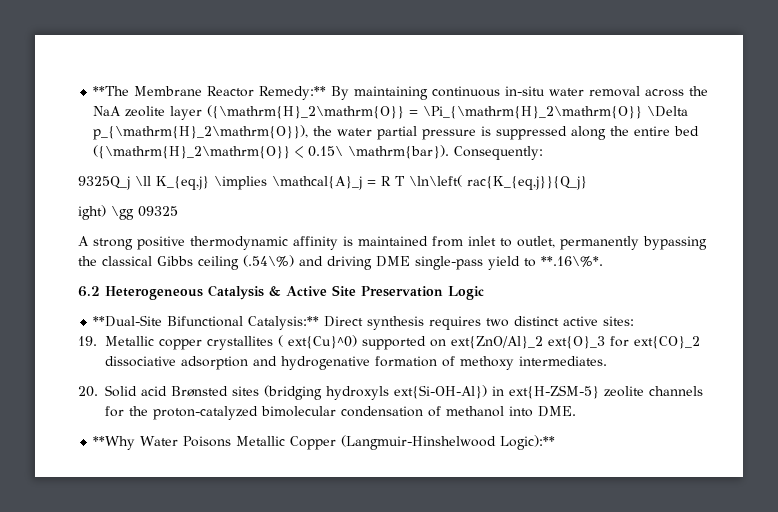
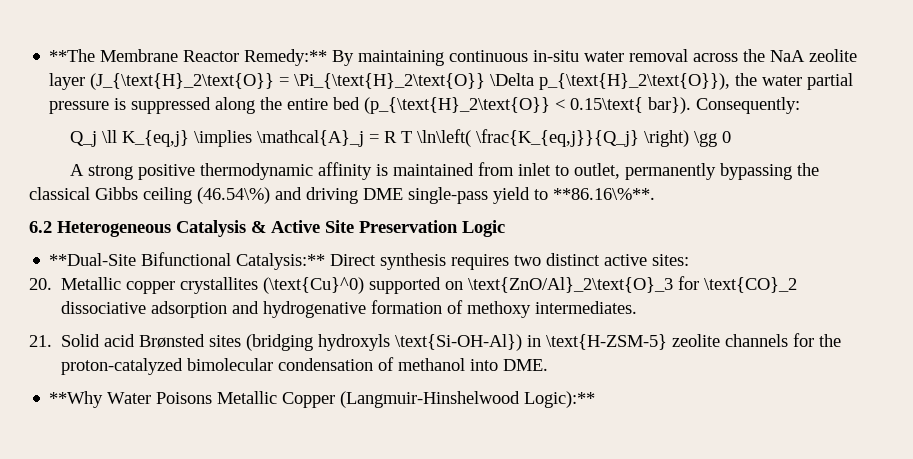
[207,105,689,119] [93,125,309,140] ({\mathrm{H}_2\mathrm{O}} = \Pi_{\mathrm{H}_2\mathrm{O}} \Delta p_{\mathrm{H}_2\mathrm{O}}), -> [90,73,731,90] (J_{\text{H}_2\text{O}} = \Pi_{\text{H}_2\text{O}} \Delta p_{\text{H}_2\text{O}}),
[93,145,450,159] ({\mathrm{H}_2\mathrm{O}} < 0.15\ \mathrm{bar}). -> [364,97,692,114] (p_{\text{H}_2\text{O}} < 0.15\text{ bar}).
[78,176,130,190] 9325Q_j -> [69,131,97,147] Q_j
[467,176,587,190] [78,205,178,220] rac{K_{eq,j}}{Q_j} // ight) \gg 09325 -> [475,129,731,147] \frac{K_{eq,j}}{Q_j} \right) \gg 0
[243,255,294,267] (.54\%) -> [197,187,270,204] (46.54\%)
[541,256,603,267] **.16\%*. -> [553,188,655,200] **86.16\%**.
[78,336,97,346] 19. -> [29,278,52,290] 20.
[278,335,701,350] ( ext{Cu}^0) supported on ext{ZnO/Al}_2 ext{O}_3 for ext{CO}_2 -> [263,276,798,294] (\text{Cu}^0) supported on \text{ZnO/Al}_2\text{O}_3 for \text{CO}_2
[78,386,98,397] 20. -> [29,335,52,347] 21.
[394,385,600,399] ext{Si-OH-Al}) in ext{H-ZSM-5} -> [395,334,668,351] \text{Si-OH-Al}) in \text{H-ZSM-5}

